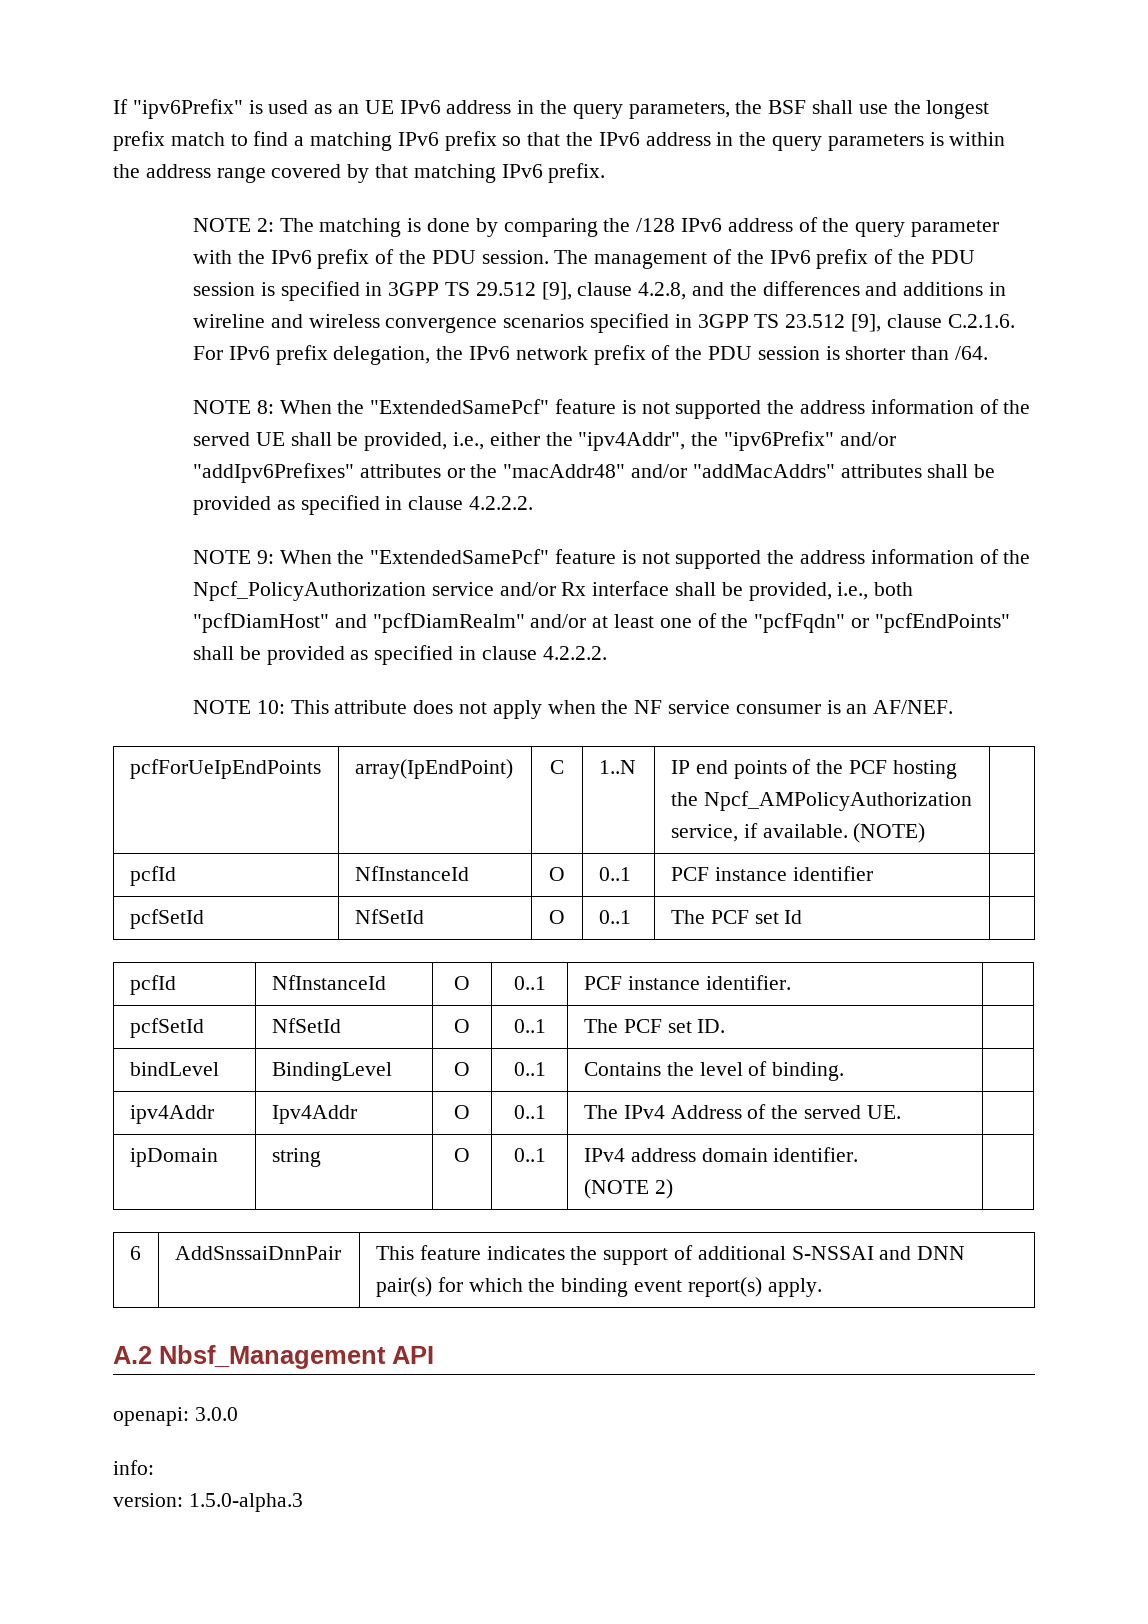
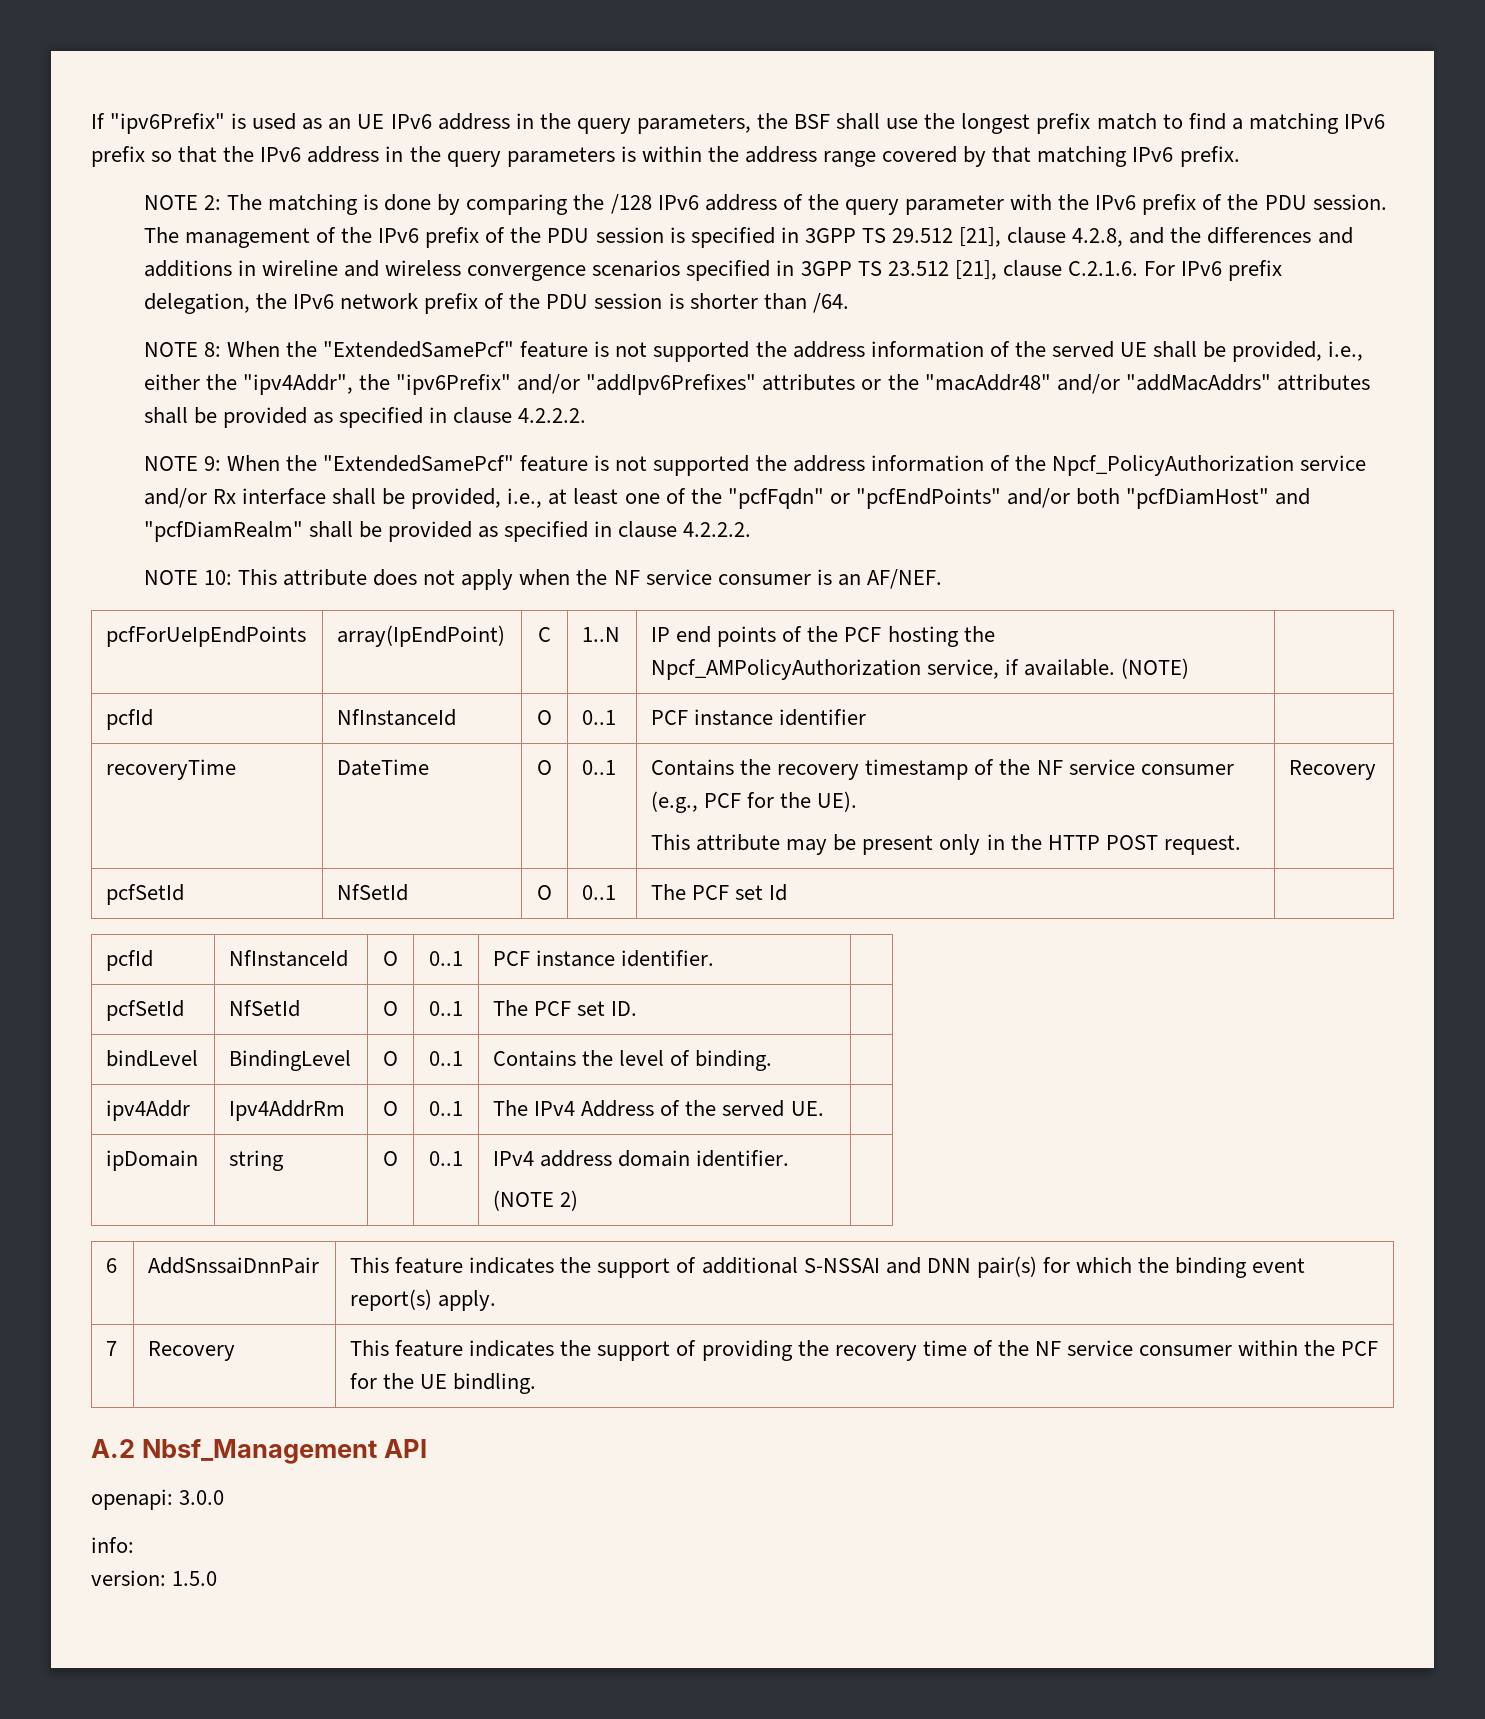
[541,282,572,300] [9], -> [959,227,1002,247] [21],
[850,314,881,332] [9], -> [954,260,997,280] [21],
[874,582,914,596] [192,613,587,633] both "pcfDiamHost" and "pcfDiamRealm" and/or -> (543, 498) none
(1010, 623) none -> [1007,488,1311,509] [143,521,303,542] and/or both "pcfDiamHost" and "pcfDiamRealm"
(873, 873) none -> [106,759,237,780] [337,759,430,776] [537,760,552,775] [582,760,617,775] [651,759,1234,780] [651,791,858,813] [651,834,1241,855] [1289,760,1377,780] // recoveryTime | DateTime | O | 0..1 | Contains the recovery timestamp of the NF service consumer (e.g., PCF for the UE). // This attribute may be present only in the HTTP POST request. | Recovery
[271,1105,357,1124] Ipv4Addr -> [229,1100,346,1121] Ipv4AddrRm
(822, 1287) none -> [106,1341,118,1356] [148,1341,236,1361] [350,1340,1379,1361] [350,1373,537,1394] // 7 | Recovery | This feature indicates the support of providing the recovery time of the NF service consumer within the PCF for the UE bindling.
[188,1493,303,1512] 1.5.0-alpha.3 -> [172,1571,218,1586] 1.5.0

